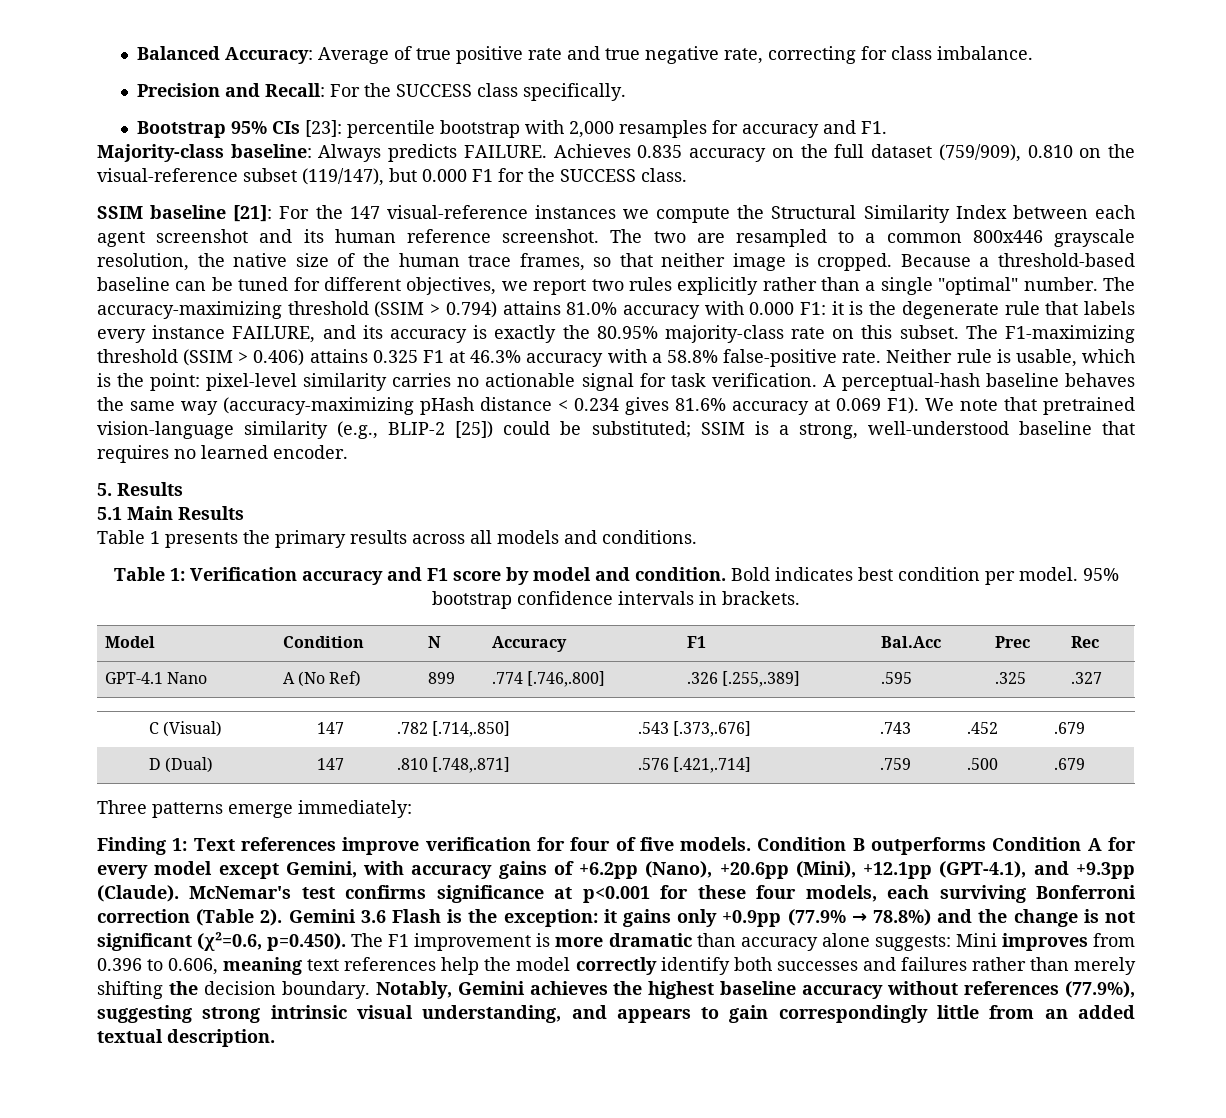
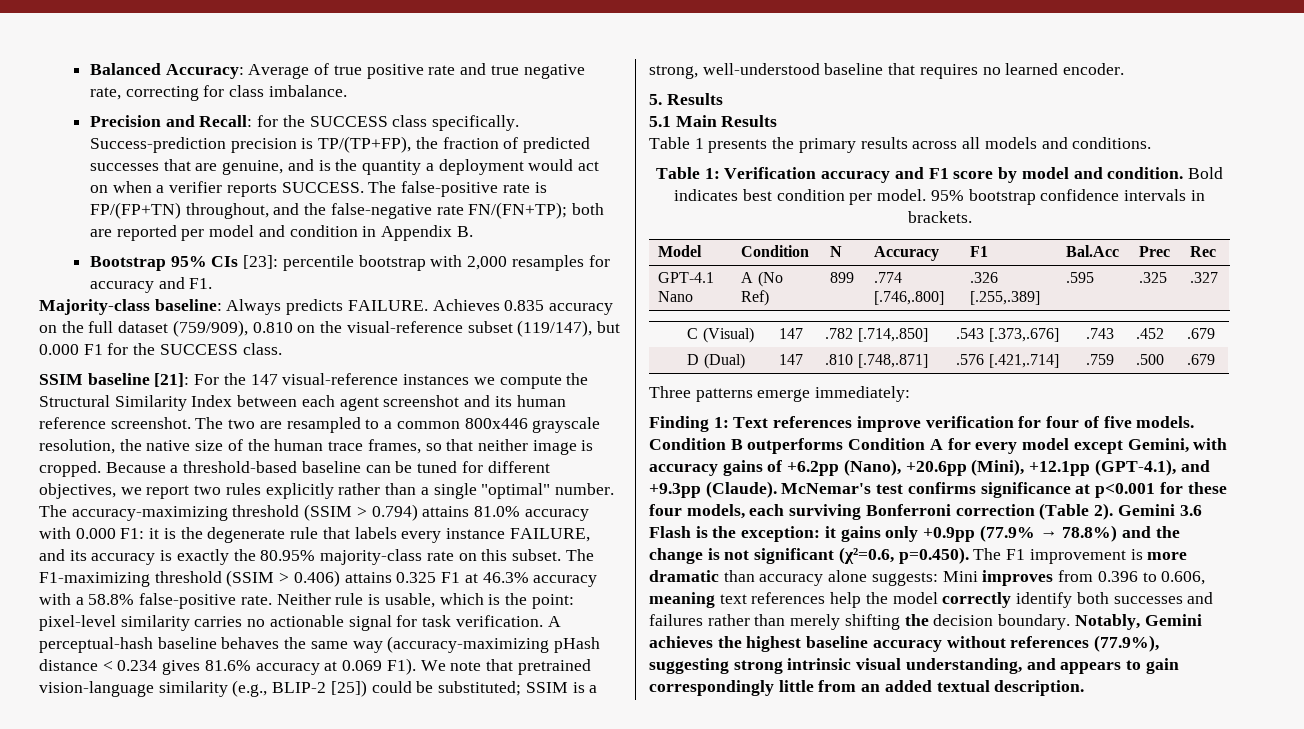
[329,84,360,97] For -> [257,115,279,127] for
(626, 92) none -> [90,136,591,153] [90,159,600,175] [90,181,547,197] [90,202,605,219] [90,225,473,241] Success-prediction precision is TP/(TP+FP), the fraction of predicted successes that are genuine, and is the quantity a deployment would act on when a verifier reports SUCCESS. The false-positive rate is FP/(FP+TN) throughout, and the false-negative rate FN/(FN+TP); both are reported per model and condition in Appendix B.

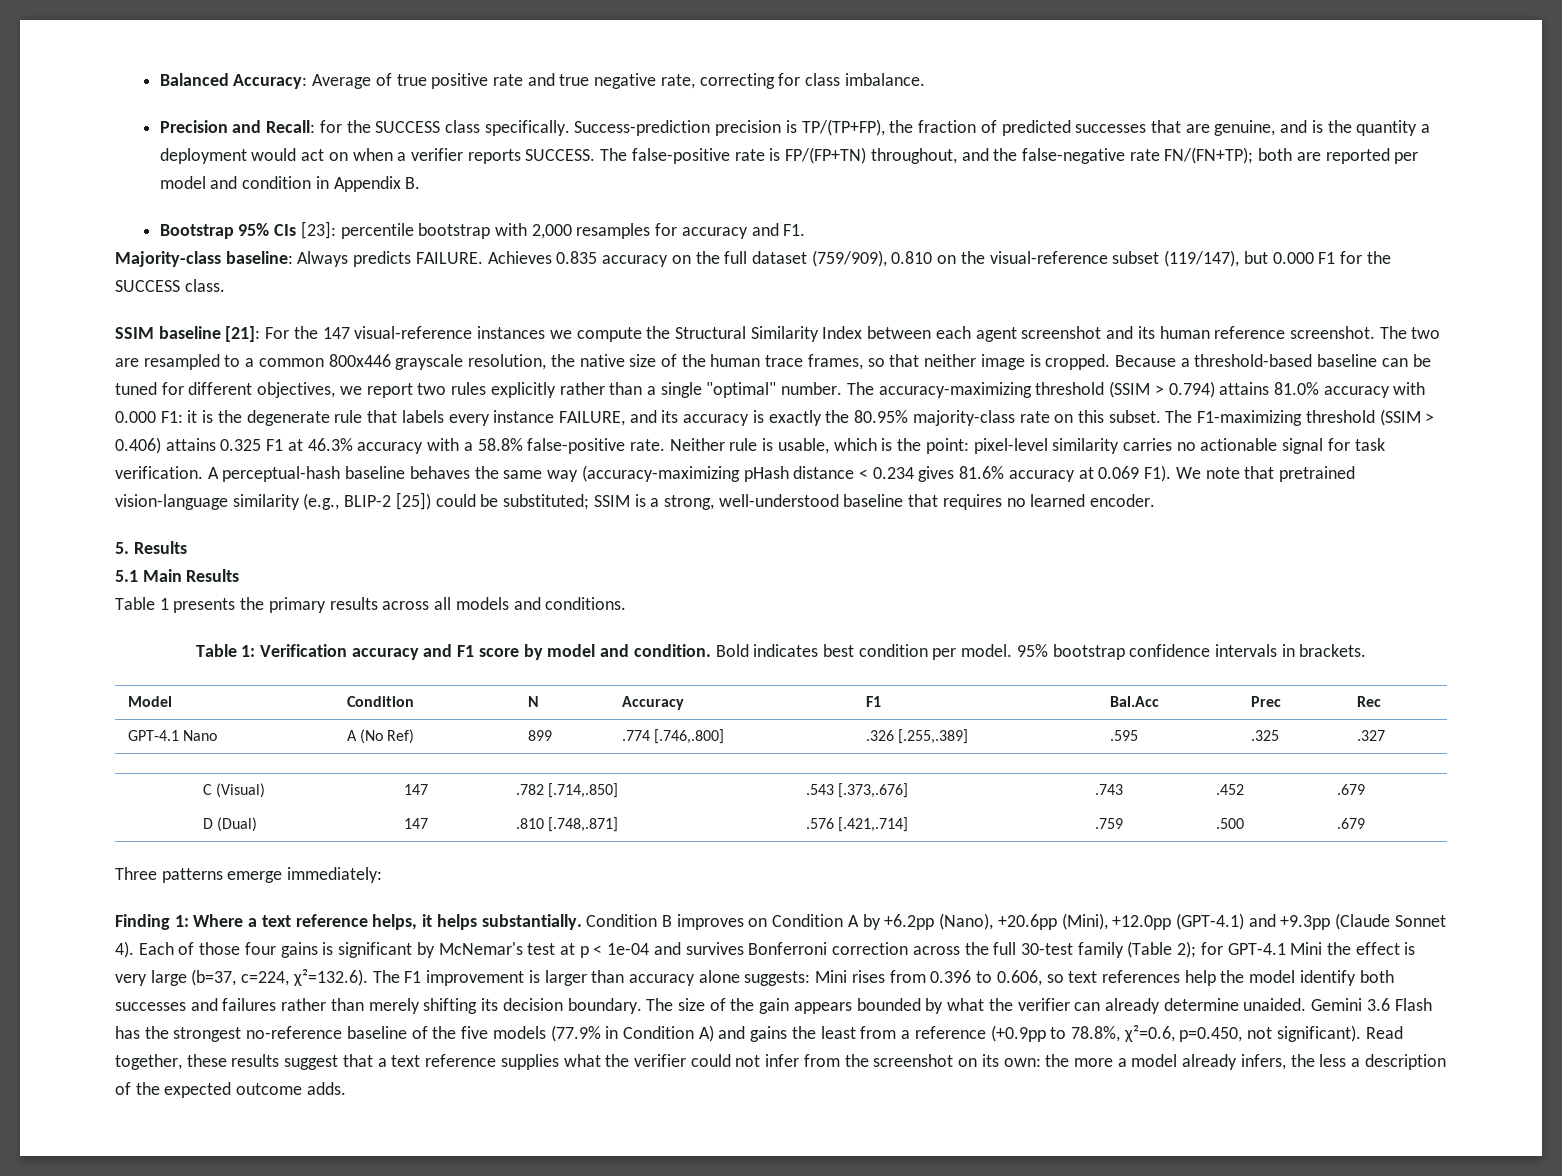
[733,416,1195,432] [649,438,1228,454] [649,459,1210,476] [649,481,1227,498] [649,503,1202,520] [649,525,1180,542] [649,547,969,564] Text references improve verification for four of five models. Condition B outperforms Condition A for every model except Gemini, with accuracy gains of +6.2pp (Nano), +20.6pp (Mini), +12.1pp (GPT-4.1), and +9.3pp (Claude). McNemar's test confirms significance at p<0.001 for these four models, each surviving Bonferroni correction (Table 2). Gemini 3.6 Flash is the exception: it gains only +0.9pp (77.9% → 78.8%) and the change is not significant (χ²=0.6, p=0.450). -> [193,913,1446,930] [115,941,1416,958] [115,968,368,986] Where a text reference helps, it helps substantially. Condition B improves on Condition A by +6.2pp (Nano), +20.6pp (Mini), +12.0pp (GPT-4.1) and +9.3pp (Claude Sonnet 4). Each of those four gains is significant by McNemar's test at p < 1e-04 and survives Bonferroni correction across the full 30-test family (Table 2); for GPT-4.1 Mini the effect is very large (b=37, c=224, χ²=132.6).
[1147,552,1188,560] [649,570,719,582] more dramatic -> [544,970,587,986] larger
[982,570,1054,586] improves -> [851,970,885,983] rises
[649,592,715,608] meaning -> [1046,974,1064,983] so
[942,592,1012,608] correctly -> (1296, 976) none
[904,614,929,626] the -> [481,998,499,1011] its
[1074,614,1202,630] [649,635,1160,652] [649,658,1179,674] [649,680,1085,696] Notably, Gemini achieves the highest baseline accuracy without references (77.9%), suggesting strong intrinsic visual understanding, and appears to gain correspondingly little from an added textual description. -> [646,998,1432,1014] [115,1024,1403,1042] [115,1054,1446,1070] [115,1082,346,1098] The size of the gain appears bounded by what the verifier can already determine unaided. Gemini 3.6 Flash has the strongest no-reference baseline of the five models (77.9% in Condition A) and gains the least from a reference (+0.9pp to 78.8%, χ²=0.6, p=0.450, not significant). Read together, these results suggest that a text reference supplies what the verifier could not infer from the screenshot on its own: the more a model already infers, the less a description of the expected outcome adds.

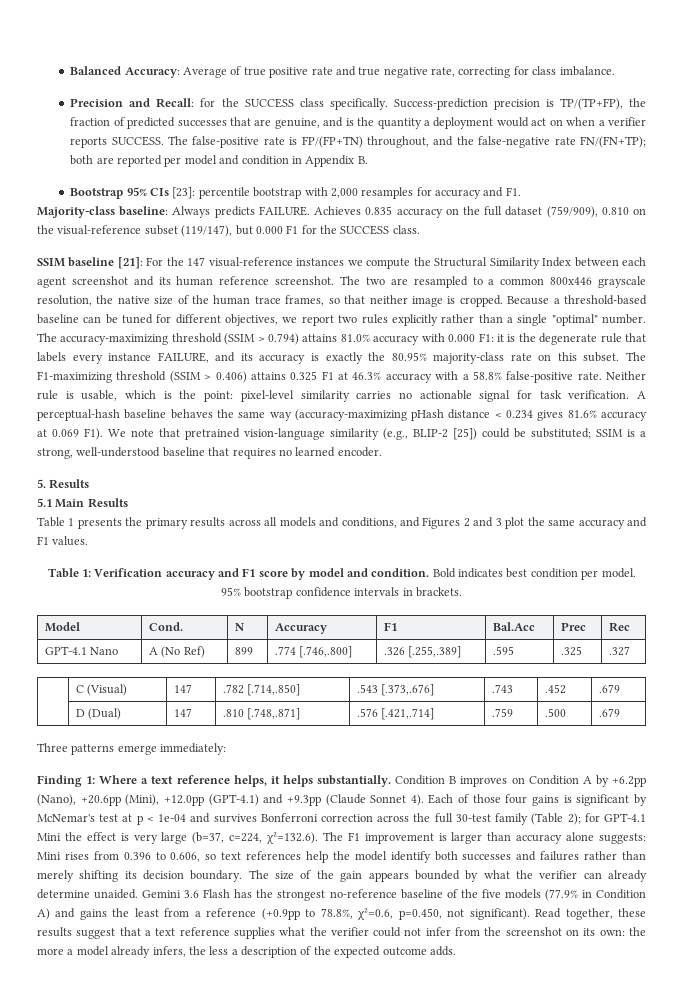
[545,597,627,610] conditions. -> [341,517,647,529] [37,536,89,546] conditions, and Figures 2 and 3 plot the same accuracy and F1 values.
[346,696,414,707] Condition -> [149,622,184,631] Cond.

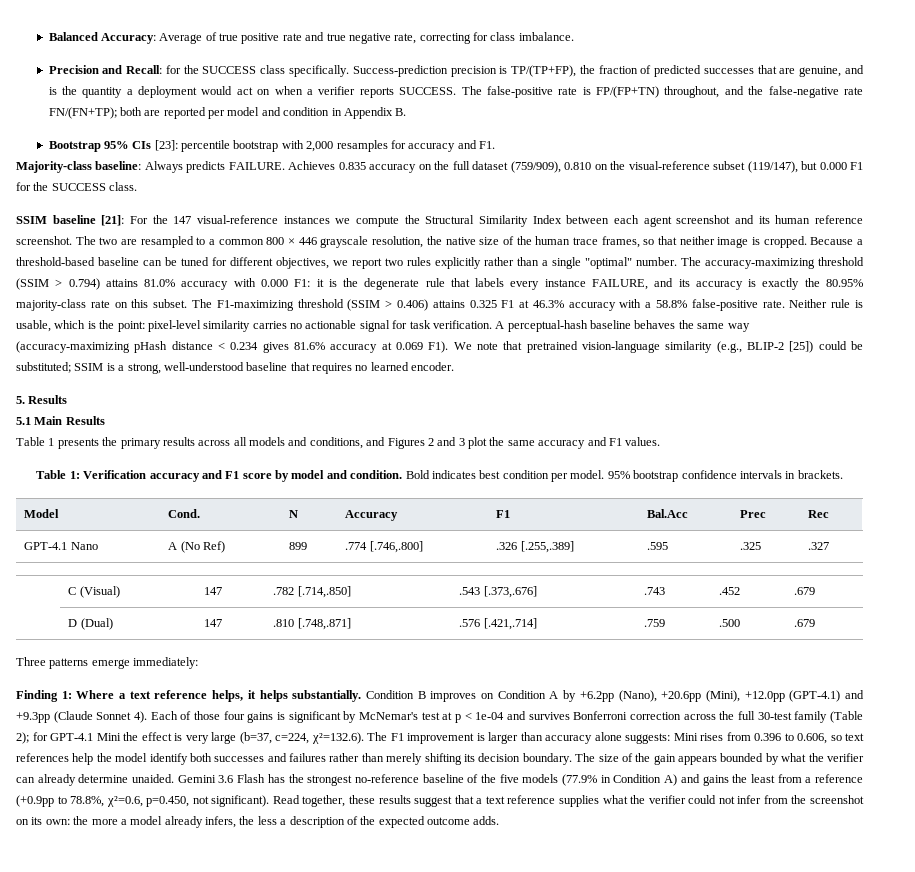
[550,277,593,285] 800x446 -> [266,237,317,245] 800 × 446

